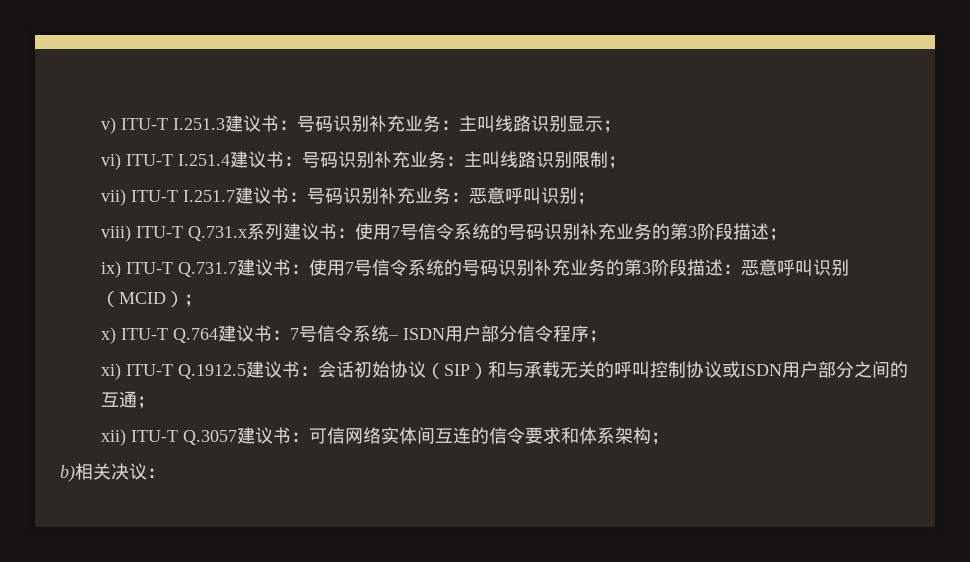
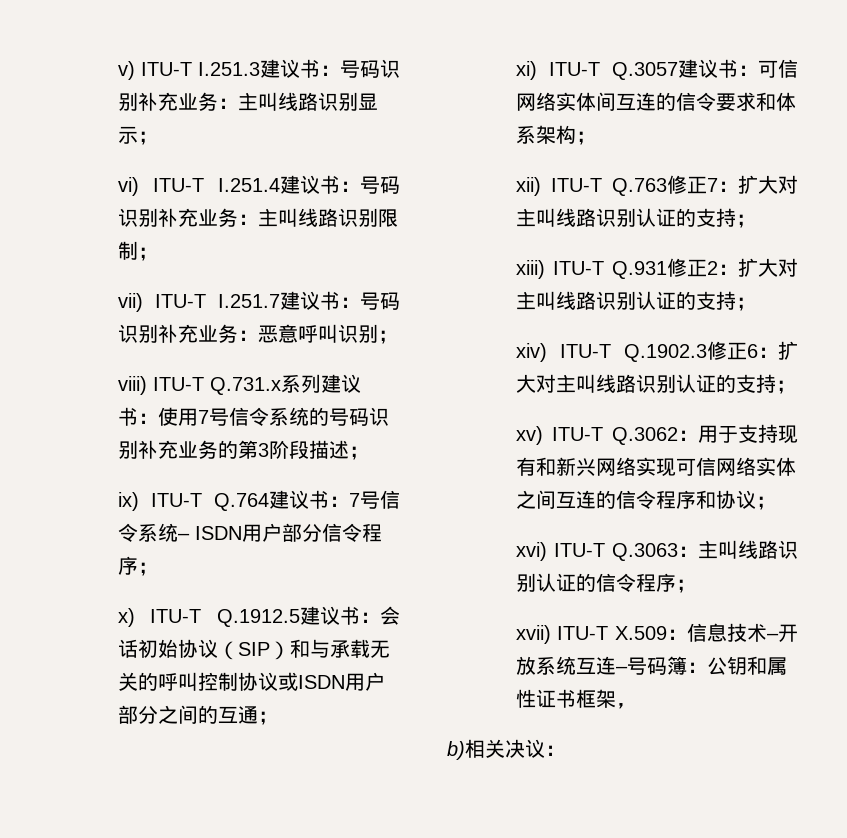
[177,259,849,277] [100,291,202,307] [100,327,168,344] Q.731.7建议书：使用7号信令系统的号码识别补充业务的第3阶段描述：恶意呼叫识别（MCID）； // x) ITU-T -> (202, 500) none
[100,363,121,380] xi) -> [117,608,135,627] x)
[100,429,126,446] xii) -> [515,61,537,80] xi)
(669, 438) none -> [515,175,798,196] [515,208,756,228] [515,258,798,279] [515,291,756,311] [515,341,798,362] [515,374,796,394] [515,424,798,445] [515,457,796,477] [515,490,776,510] [515,540,798,561] [515,573,696,593] [515,623,798,644] [515,656,787,675] [515,689,636,709] // xii) ITU-T Q.763修正7：扩大对主叫线路识别认证的支持； // xiii) ITU-T Q.931修正2：扩大对主叫线路识别认证的支持； // xiv) ITU-T Q.1902.3修正6：扩大对主叫线路识别认证的支持； // xv) ITU-T Q.3062：用于支持现有和新兴网络实现可信网络实体之间互连的信令程序和协议； // xvi) ITU-T Q.3063：主叫线路识别认证的信令程序； // xvii) ITU-T X.509：信息技术–开放系统互连–号码簿：公钥和属性证书框架，

